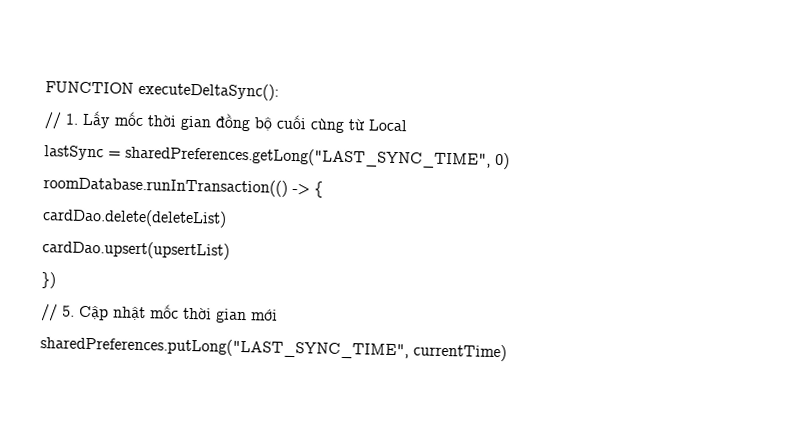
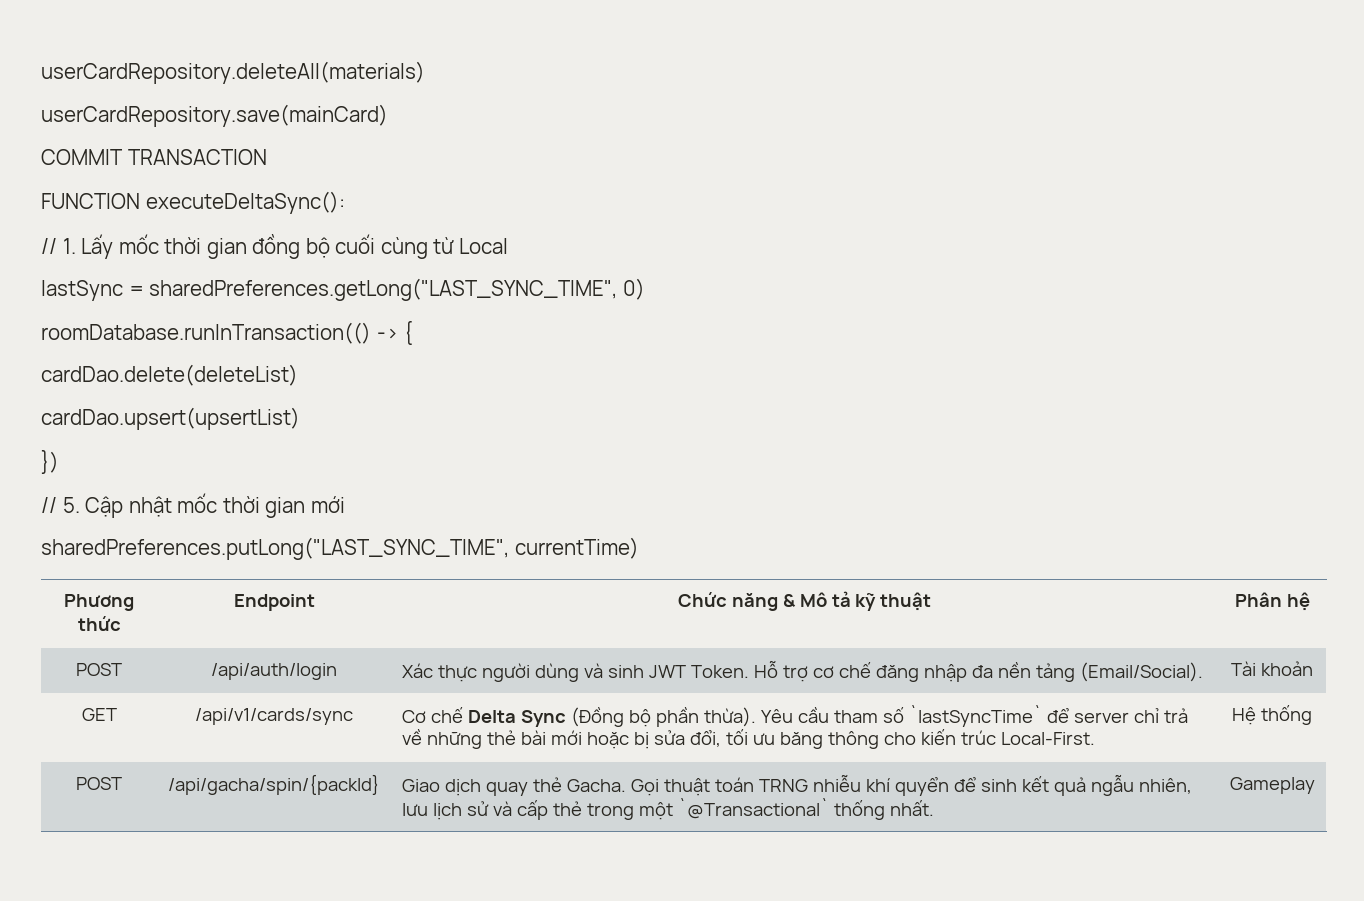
(45, 87) none -> [41,61,425,84] [41,104,388,127] [41,149,267,165] userCardRepository.deleteAll(materials) // userCardRepository.save(mainCard) // COMMIT TRANSACTION //
(507, 352) none -> [64,594,134,611] [77,616,121,631] [233,594,315,611] [677,591,932,611] [1234,592,1310,611] [76,663,122,676] [211,663,337,680] [402,660,1204,682] [1231,661,1313,676] [81,708,117,721] [195,708,353,725] [402,705,1189,727] [402,729,1096,749] [1232,705,1312,725] [76,777,122,790] [168,774,380,795] [402,774,1193,796] [402,798,935,820] [1229,777,1315,794] // Phương thức | Endpoint | Chức năng & Mô tả kỹ thuật | Phân hệ // POST | /api/auth/login | Xác thực người dùng và sinh JWT Token. Hỗ trợ cơ chế đăng nhập đa nền tảng (Email/Social). | Tài khoản // GET | /api/v1/cards/sync | Cơ chế Delta Sync (Đồng bộ phần thừa). Yêu cầu tham số `lastSyncTime` để server chỉ trả về những thẻ bài mới hoặc bị sửa đổi, tối ưu băng thông cho kiến trúc Local-First. | Hệ thống // POST | /api/gacha/spin/{packId} | Giao dịch quay thẻ Gacha. Gọi thuật toán TRNG nhiễu khí quyển để sinh kết quả ngẫu nhiên, lưu lịch sử và cấp thẻ trong một `@Transactional` thống nhất. | Gameplay

